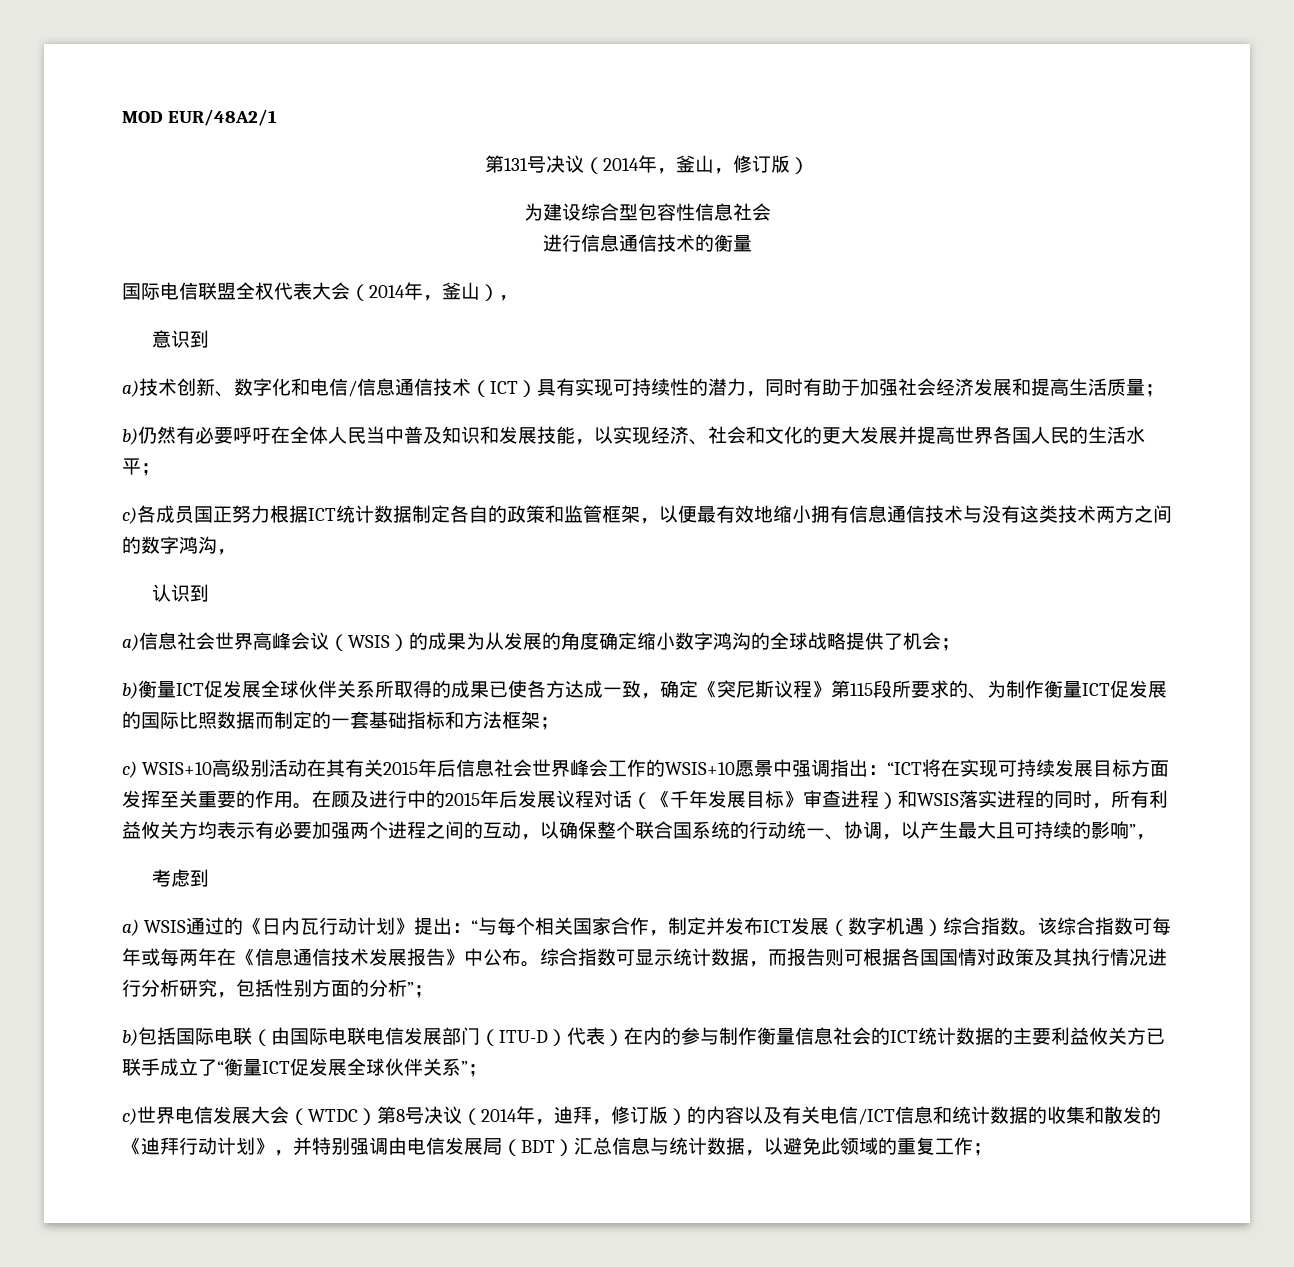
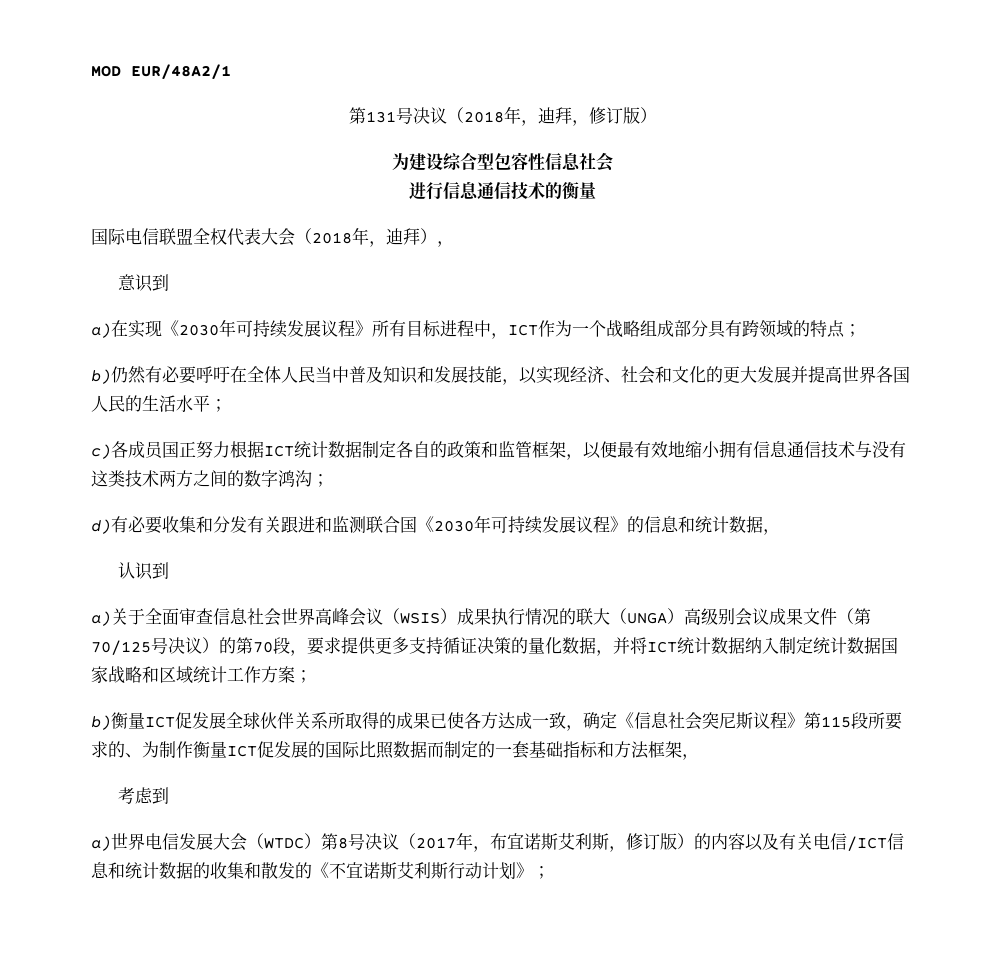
[603,155,714,174] 2014年，釜山 -> [463,106,572,126] 2018年，迪拜
[369,282,480,301] 2014年，釜山 -> [312,227,420,247] 2018年，迪拜
[139,378,1145,397] 技术创新、数字化和电信/信息通信技术（ICT）具有实现可持续性的潜力，同时有助于加强社会经济发展和提高生活质量 -> [111,319,845,339] 在实现《2030年可持续发展议程》所有目标进程中，ICT作为一个战略组成部分具有跨领域的特点
(217, 545) none -> [312,474,329,487] [91,515,763,534] ； // d)有必要收集和分发有关跟进和监测联合国《2030年可持续发展议程》的信息和统计数据
(139, 642) none -> [111,608,213,625] 关于全面审查
[409,632,941,650] 的成果为从发展的角度确定缩小数字鸿沟的全球战略提供了机会 -> [457,608,871,626] [91,637,898,656] [91,666,295,684] 成果执行情况的联大（UNGA）高级别会议成果文件（第70/125号决议）的第70段，要求提供更多支持循证决策的量化数据，并将ICT统计数据纳入制定统计数据国家战略和区域统计工作方案
(717, 689) none -> [634,712,702,730] 信息社会
[540,717,559,730] [122,759,1170,778] [122,790,1168,809] [122,821,1155,840] [152,869,210,887] [122,917,1172,936] [122,948,1167,967] [122,979,433,998] [122,1027,1165,1046] [122,1058,487,1077] [122,1108,137,1125] ； // c) WSIS+10高级别活动在其有关2015年后信息社会世界峰会工作的WSIS+10愿景中强调指出：“ICT将在实现可持续发展目标方面发挥至关重要的作用。在顾及进行中的2015年后发展议程对话（《千年发展目标》审查进程）和WSIS落实进程的同时，所有利益攸关方均表示有必要加强两个进程之间的互动，以确保整个联合国系统的行动统一、协调，以产生最大且可持续的影响”， // 考虑到 // a) WSIS通过的《日内瓦行动计划》提出：“与每个相关国家合作，制定并发布ICT发展（数字机遇）综合指数。该综合指数可每年或每两年在《信息通信技术发展报告》中公布。综合指数可显示统计数据，而报告则可根据各国国情对政策及其执行情况进行分析研究，包括性别方面的分析”； // b)包括国际电联（由国际电联电信发展部门（ITU-D）代表）在内的参与制作衡量信息社会的ICT统计数据的主要利益攸关方已联手成立了“衡量ICT促发展全球伙伴关系”； // c) -> [682,754,699,760] [118,787,170,804] [91,836,111,851] ， // 考虑到 // a)
[481,1106,592,1125] 2014年，迪拜 -> [416,832,609,852] 2017年，布宜诺斯艾利斯
[141,1137,973,1156] 迪拜行动计划》，并特别强调由电信发展局（BDT）汇总信息与统计数据，以避免此领域的重复工作 -> [329,862,533,880] 不宜诺斯艾利斯行动计划》

